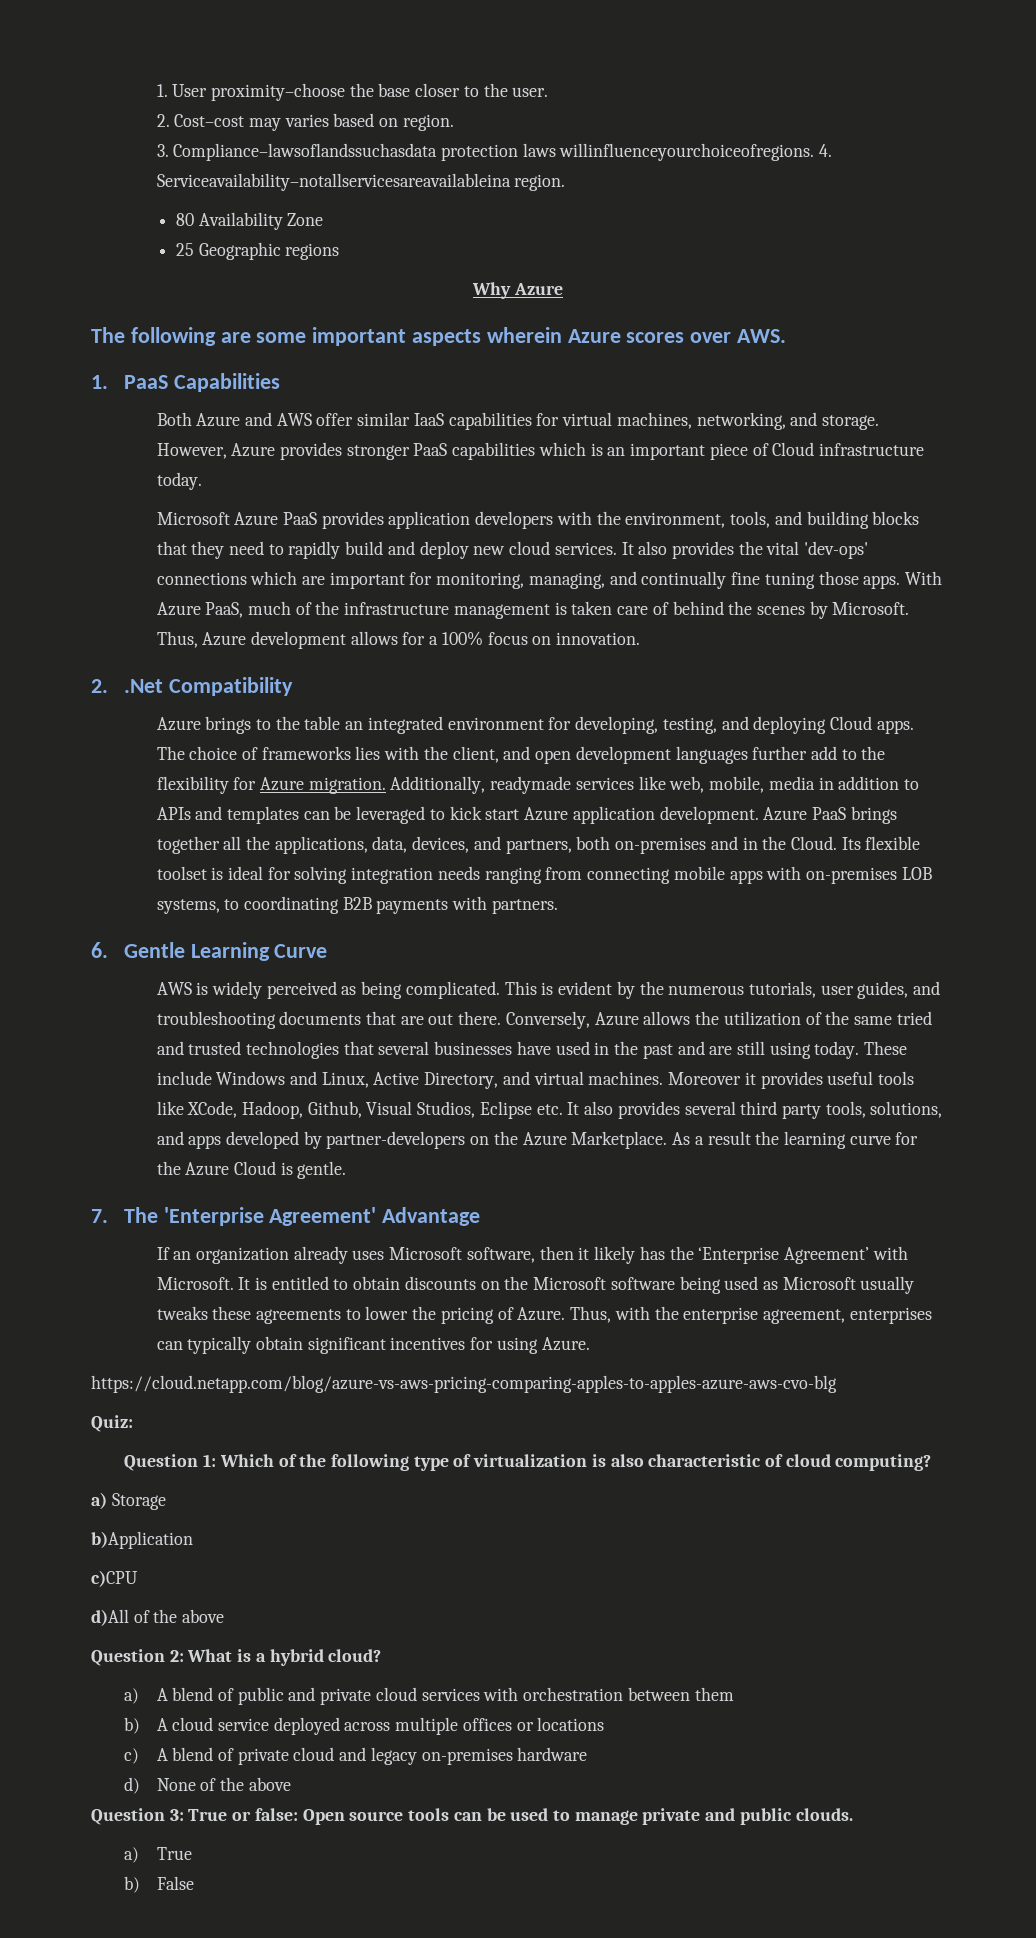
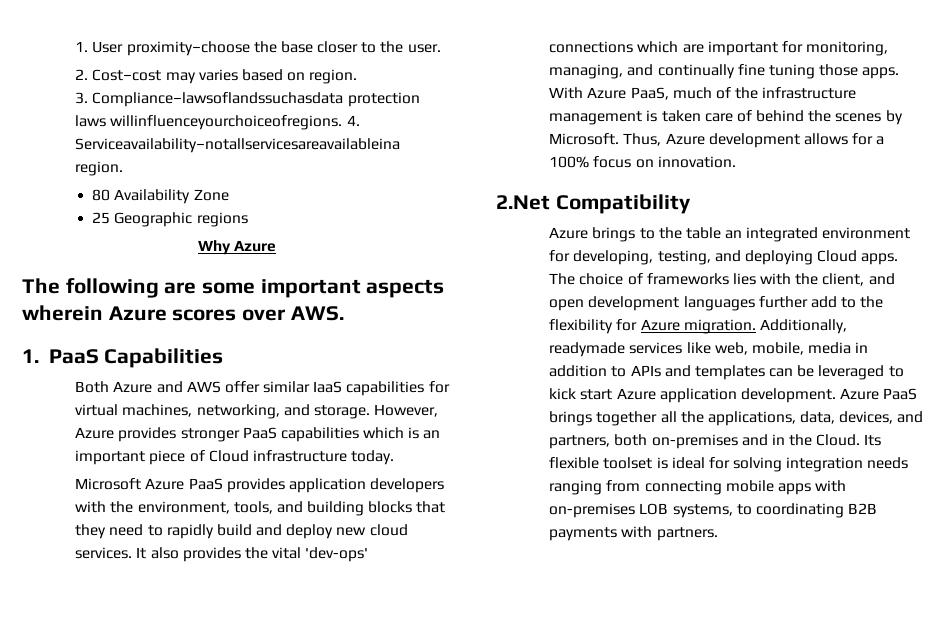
[91,679,163,693] 2. .Net -> [496,195,550,210] 2.Net
[91,942,328,961] [156,981,941,999] [156,1011,932,1029] [156,1041,908,1059] [156,1071,915,1089] [156,1101,943,1119] [156,1131,919,1149] [156,1161,347,1179] [91,1207,481,1226] [156,1246,908,1264] [156,1276,915,1294] [156,1306,932,1324] [156,1336,590,1354] [91,1375,837,1393] [91,1415,133,1432] [124,1454,932,1471] [91,1492,166,1510] [91,1531,193,1549] [91,1570,138,1587] [91,1609,225,1626] [91,1649,382,1666] [123,1687,734,1705] [123,1717,605,1735] [123,1747,588,1765] [123,1777,291,1794] [91,1808,853,1825] [123,1847,192,1863] [123,1876,194,1893] // 6. Gentle Learning Curve // AWS is widely perceived as being complicated. This is evident by the numerous tutorials, user guides, and troubleshooting documents that are out there. Conversely, Azure allows the utilization of the same tried and trusted technologies that several businesses have used in the past and are still using today. These include Windows and Linux, Active Directory, and virtual machines. Moreover it provides useful tools like XCode, Hadoop, Github, Visual Studios, Eclipse etc. It also provides several third party tools, solutions, and apps developed by partner-developers on the Azure Marketplace. As a result the learning curve for the Azure Cloud is gentle. // 7. The 'Enterprise Agreement' Advantage // If an organization already uses Microsoft software, then it likely has the ‘Enterprise Agreement’ with Microsoft. It is entitled to obtain discounts on the Microsoft software being used as Microsoft usually tweaks these agreements to lower the pricing of Azure. Thus, with the enterprise agreement, enterprises can typically obtain significant incentives for using Azure. // https://cloud.netapp.com/blog/azure-vs-aws-pricing-comparing-apples-to-apples-azure-aws-cvo-blg // Quiz: // Question 1: Which of the following type of virtualization is also characteristic of cloud computing? // a) Storage // b)Application // c)CPU // d)All of the above // Question 2: What is a hybrid cloud? // a) A blend of public and private cloud services with orchestration between them // b) A cloud service deployed across multiple offices or locations // c) A blend of private cloud and legacy on-premises hardware // d) None of the above // Question 3: True or false: Open source tools can be used to manage private and public clouds. // a) True // b) False -> (718, 534) none

